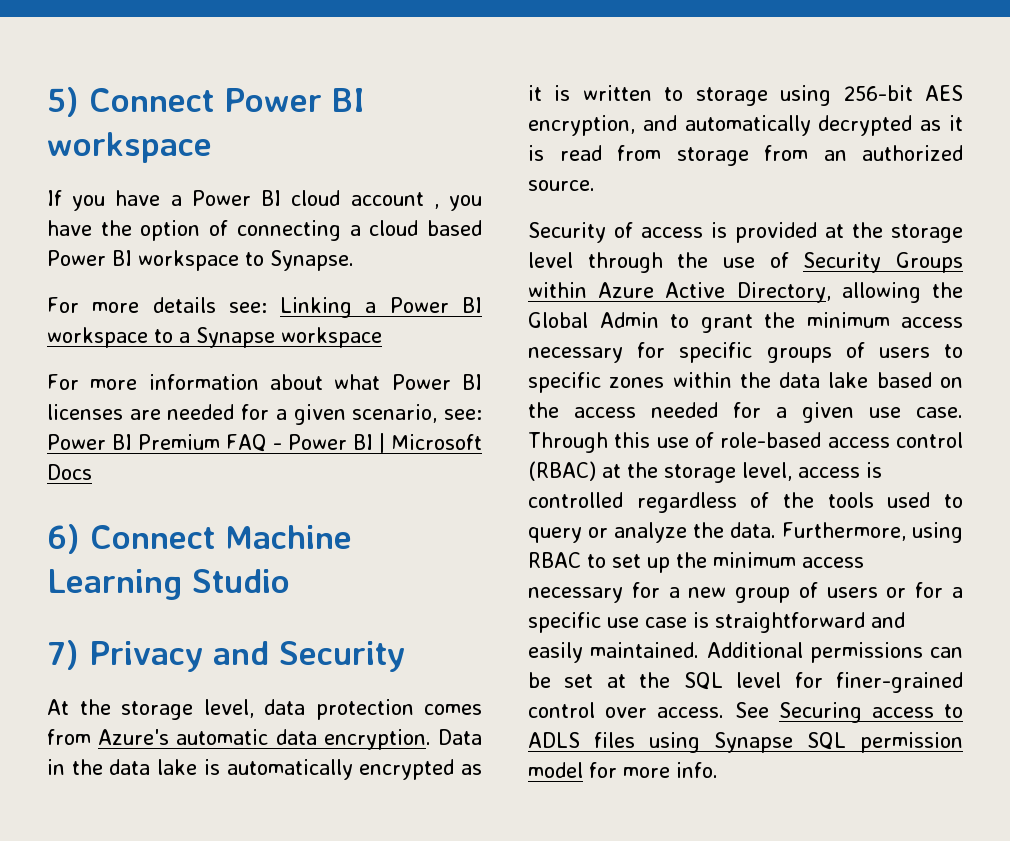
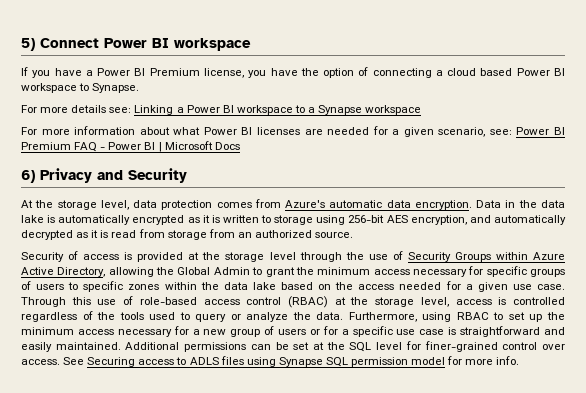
[291,190,439,209] cloud account , -> [149,68,244,78] Premium license,
[90,525,352,549] [47,569,290,600] [47,640,79,670] Connect Machine Learning Studio // 7) -> (35, 176) none

